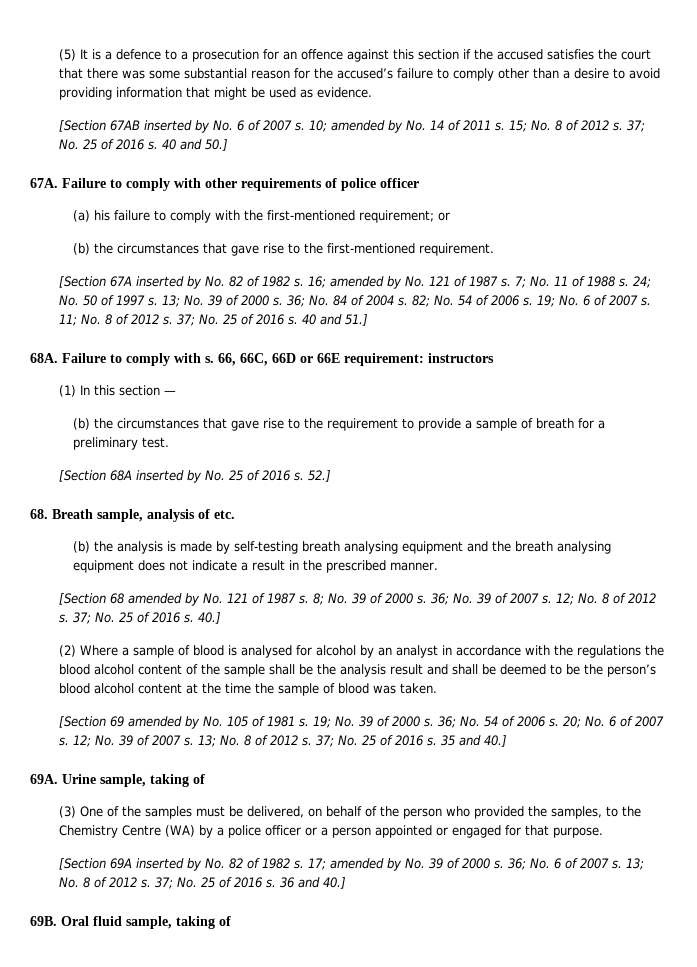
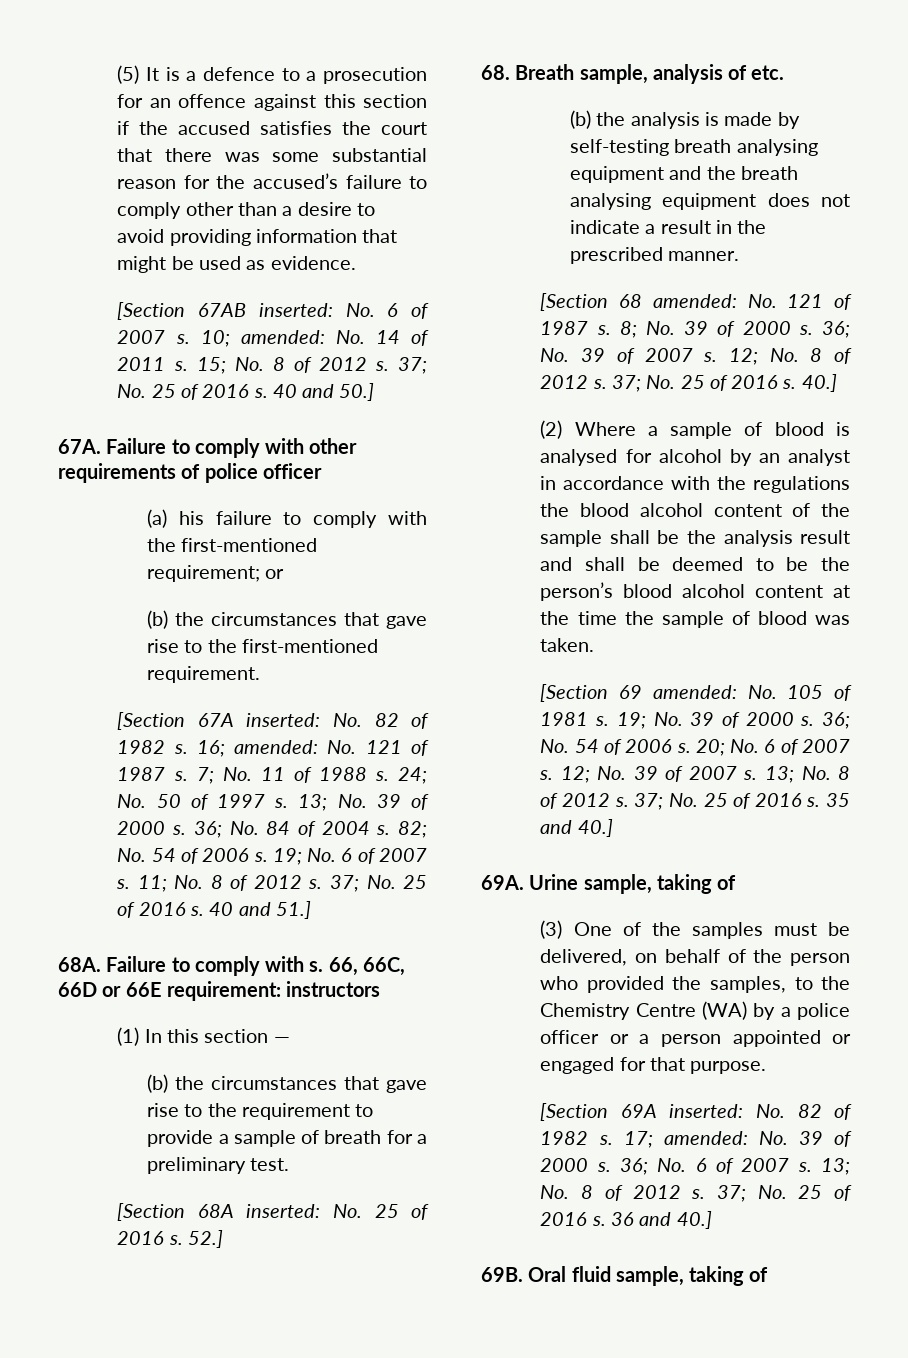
[143,120,210,133] inserted by -> [258,303,333,317] inserted:
[330,120,403,133] amended by -> [240,330,325,344] amended:
[135,276,202,289] inserted by -> [246,713,321,727] inserted:
[329,276,402,289] amended by -> [234,740,319,754] amended:
[135,470,202,483] inserted by -> [246,1204,321,1218] inserted:
[127,593,200,606] amended by -> [652,294,737,308] amended:
[127,716,200,729] amended by -> [652,685,737,699] amended:
[135,858,202,871] inserted by -> [669,1104,744,1118] inserted:
[329,858,402,871] amended by -> [663,1131,748,1145] amended:

